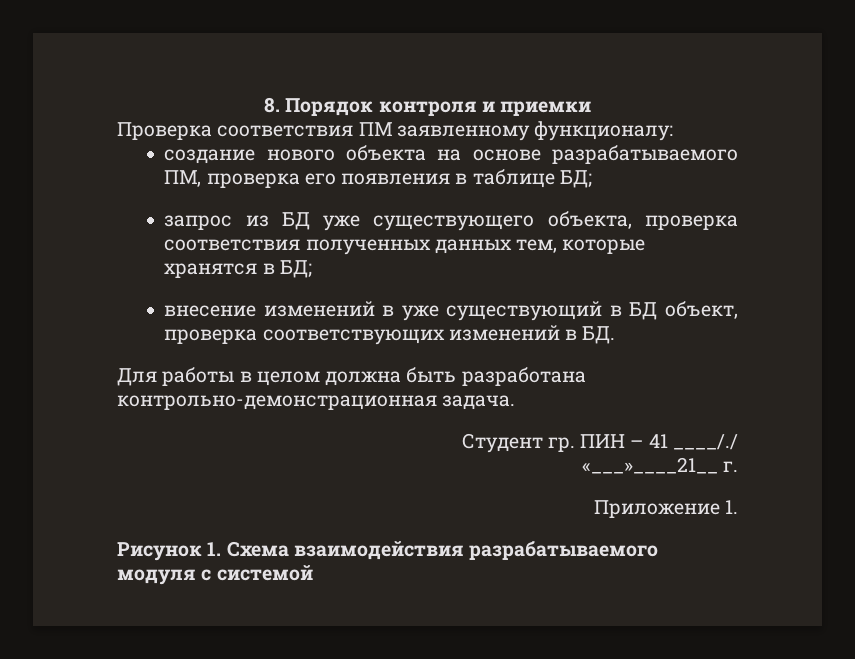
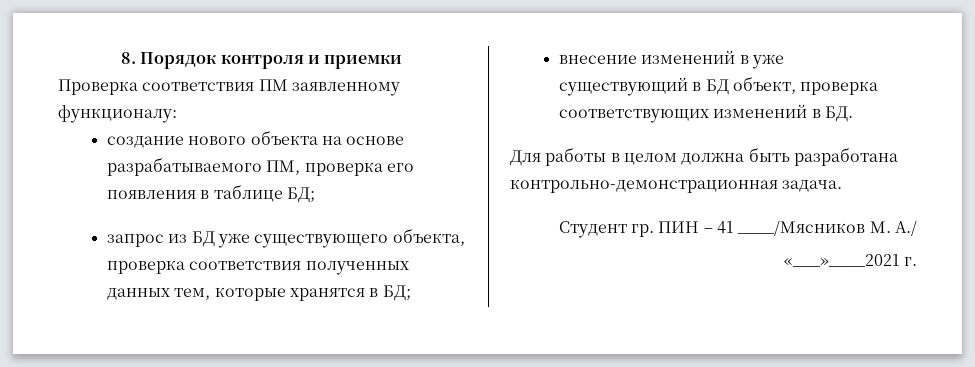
[673,434,738,450] [581,457,738,474] [593,500,738,518] [117,541,659,561] [117,565,313,585] ____/./ // «___»____21__ г. // Приложение 1. // Рисунок 1. Схема взаимодействия разрабатываемого модуля с системой -> [737,220,917,236] [783,254,917,267] ____/Мясников М. А./ // «___»____2021 г.

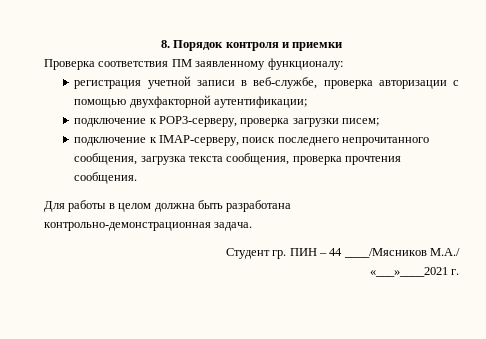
[106,130,405,148] [106,157,414,176] [106,184,315,203] [106,228,465,248] [106,260,409,275] [106,285,411,301] [558,50,784,69] [558,76,879,96] [558,104,853,123] создание нового объекта на основе разрабатываемого ПМ, проверка его появления в таблице БД; // запрос из БД уже существующего объекта, проверка соответствия полученных данных тем, которые хранятся в БД; // внесение изменений в уже существующий в БД объект, проверка соответствующих изменений в БД. -> [74,76,460,89] [74,95,308,108] [74,116,380,127] [74,135,430,146] [74,153,402,165] [74,172,138,184] регистрация учетной записи в веб-службе, проверка авторизации с помощью двухфакторной аутентификации; // подключение к POP3-серверу, проверка загрузки писем; // подключение к IMAP-серверу, поиск последнего непрочитанного сообщения, загрузка текста сообщения, проверка прочтения сообщения.
[717,220,917,236] 41 ____/Мясников М. А./ -> [329,248,460,258] 44 ____/Мясников М.А./

